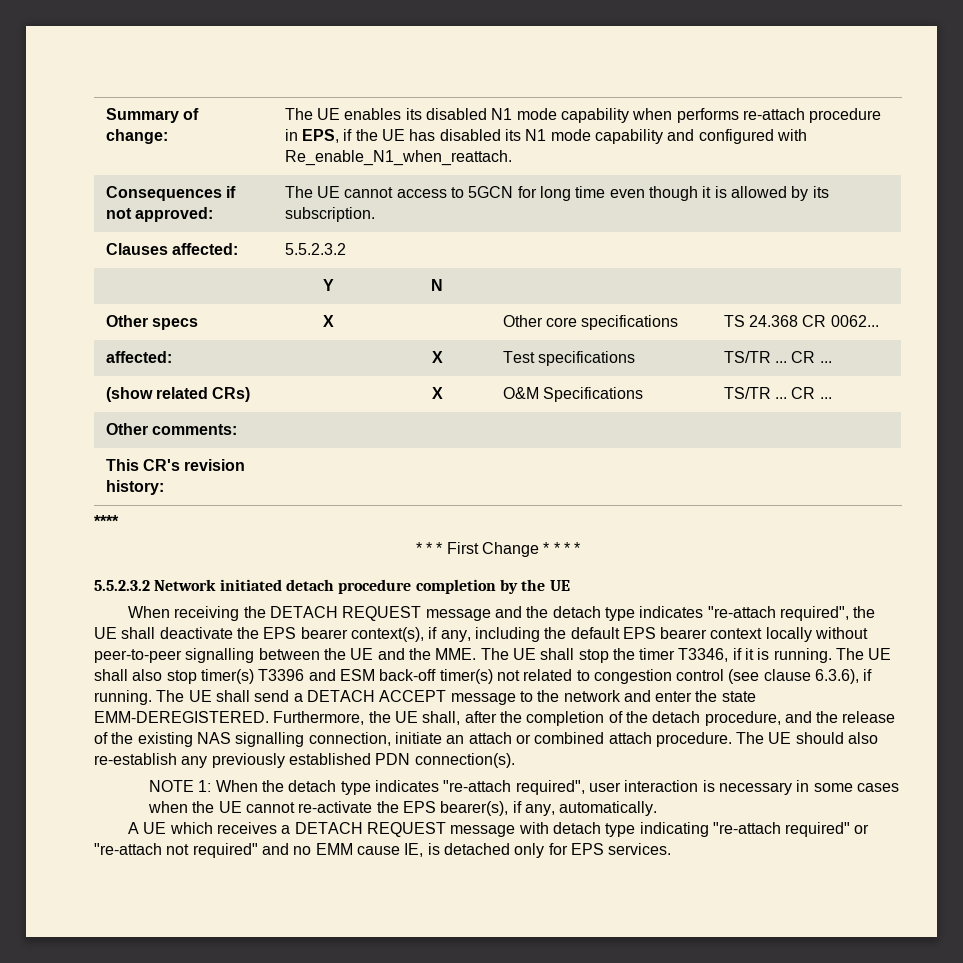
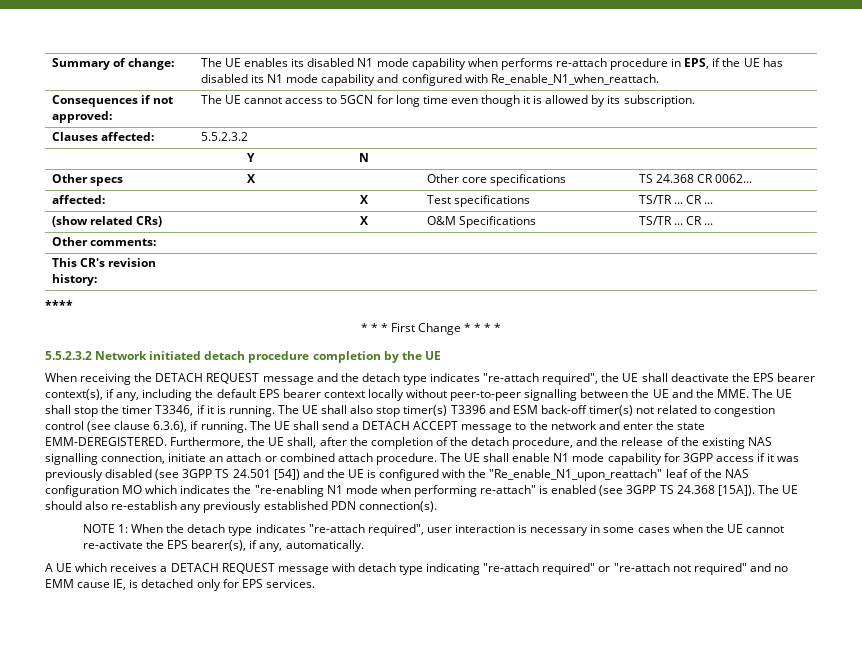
(792, 738) none -> [483,453,800,465] [45,469,749,481] [45,485,798,497] shall enable N1 mode capability for 3GPP access if it was previously disabled (see 3GPP TS 24.501 [54]) and the UE is configured with the "Re_enable_N1_upon_reattach" leaf of the NAS configuration MO which indicates the "re-enabling N1 mode when performing re-attach" is enabled (see 3GPP TS 24.368 [15A]). The UE

